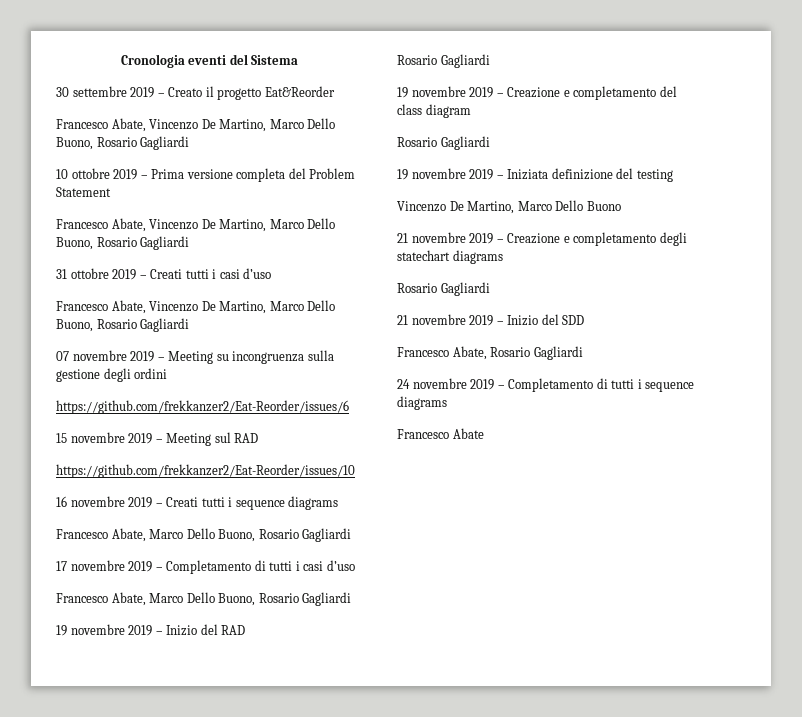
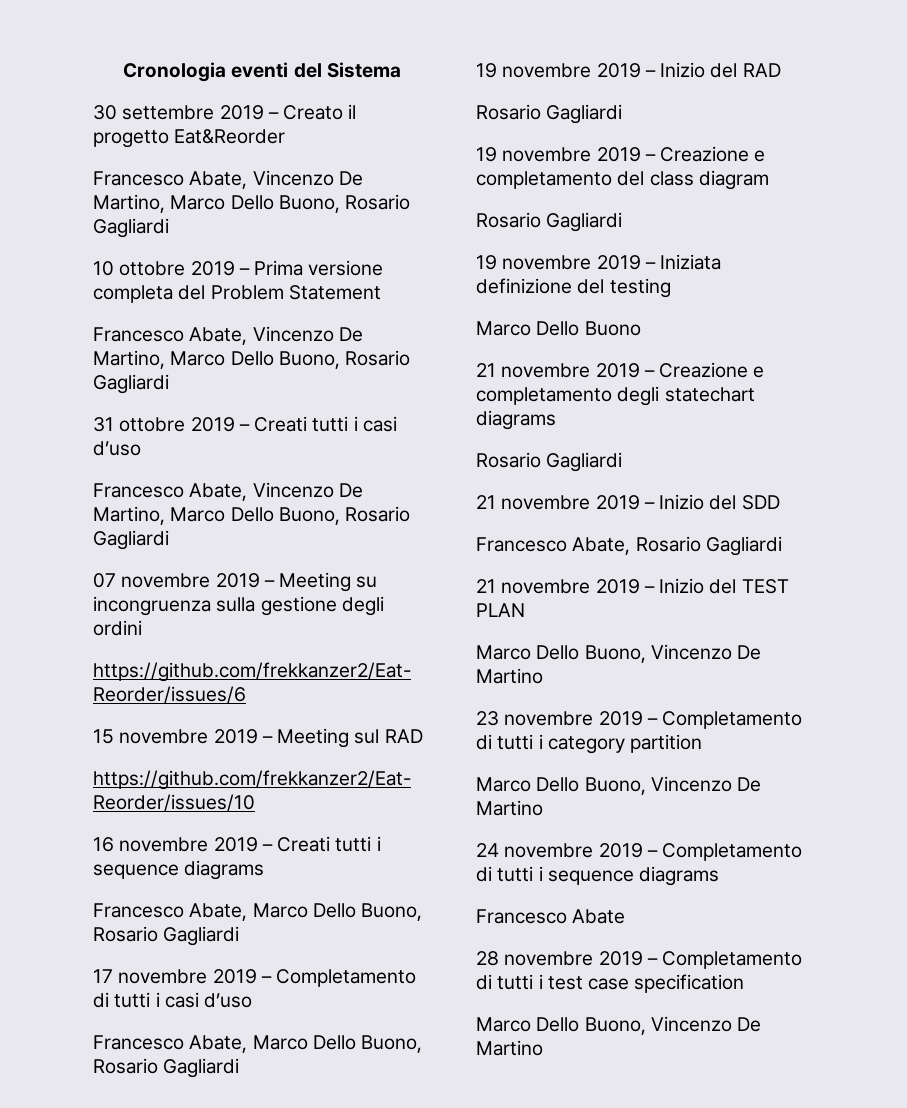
[397,201,515,214] Vincenzo De Martino, -> (671, 288) none
(583, 353) none -> [476,578,789,594] [476,603,525,617] [476,644,762,663] [476,668,543,684] [476,711,803,729] [476,734,703,754] [476,776,762,795] [476,800,543,816] // 21 novembre 2019 – Inizio del TEST PLAN // Marco Dello Buono, Vincenzo De Martino // 23 novembre 2019 – Completamento di tutti i category partition // Marco Dello Buono, Vincenzo De Martino
(484, 433) none -> [476,951,803,969] [476,974,745,993] [476,1016,762,1035] [476,1040,543,1056] // 28 novembre 2019 – Completamento di tutti i test case specification // Marco Dello Buono, Vincenzo De Martino

